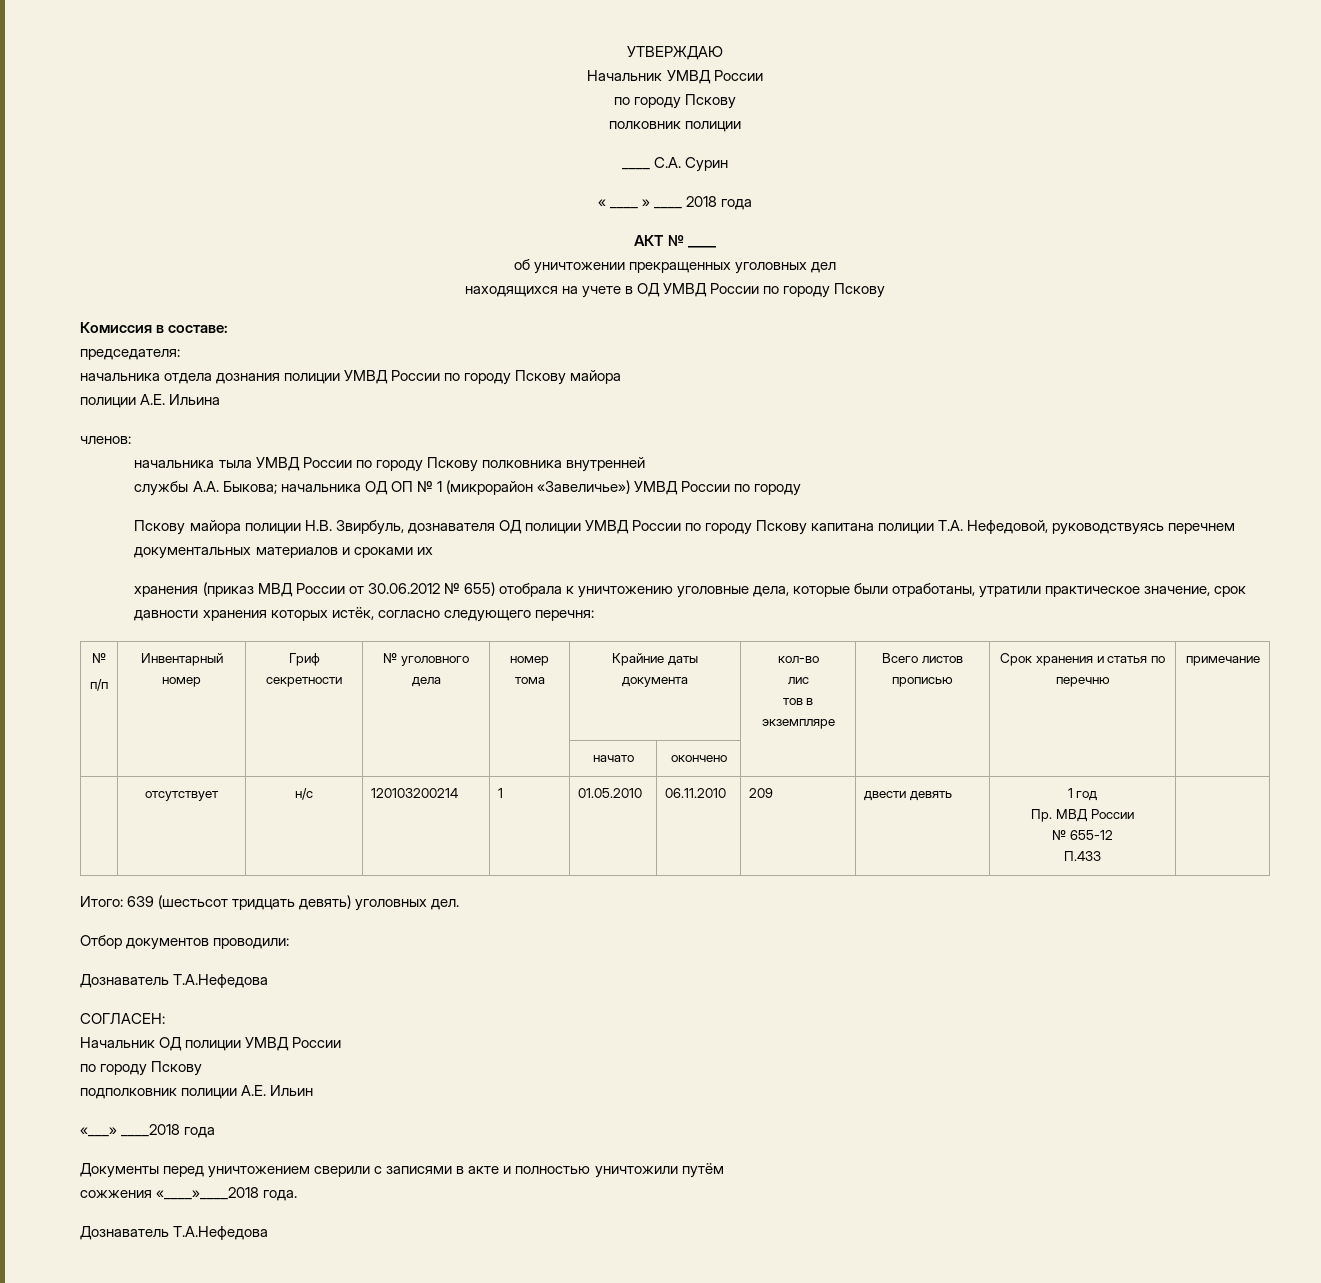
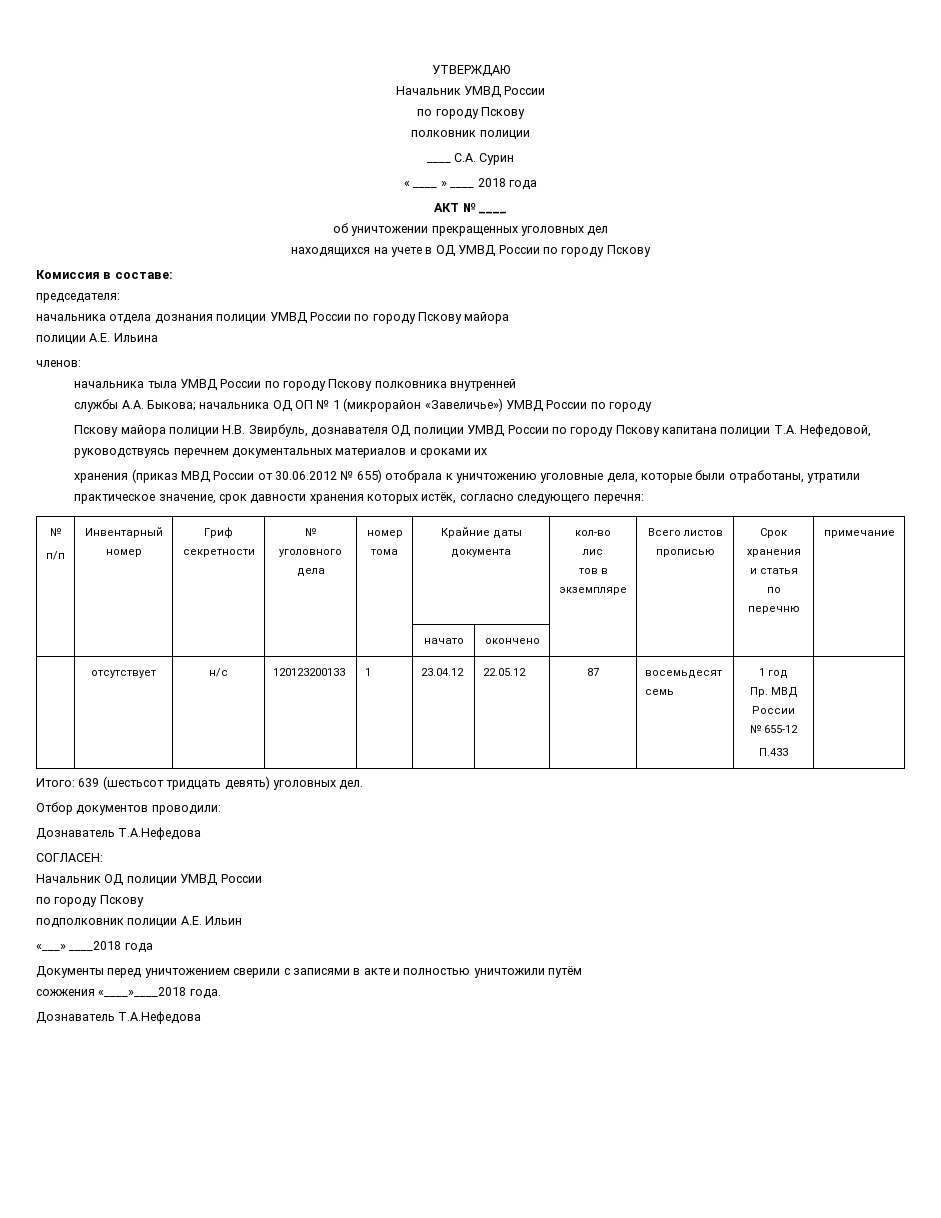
[371,788,459,798] [498,788,504,798] [578,788,643,798] [665,788,727,798] [749,788,774,798] [864,791,952,801] 120103200214 | 1 | 01.05.2010 | 06.11.2010 | 209 | двести девять -> [273,668,346,676] [365,668,372,676] [421,668,465,676] [483,668,527,676] [587,668,599,676] [645,670,723,679] [645,689,675,695] 120123200133 | 1 | 23.04.12 | 22.05.12 | 87 | восемьдесят семь

